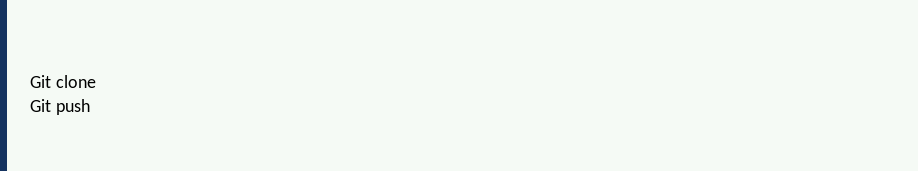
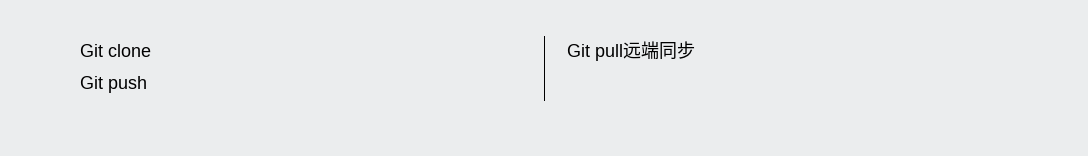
(90, 107) none -> [567,41,695,61] // Git pull远端同步

